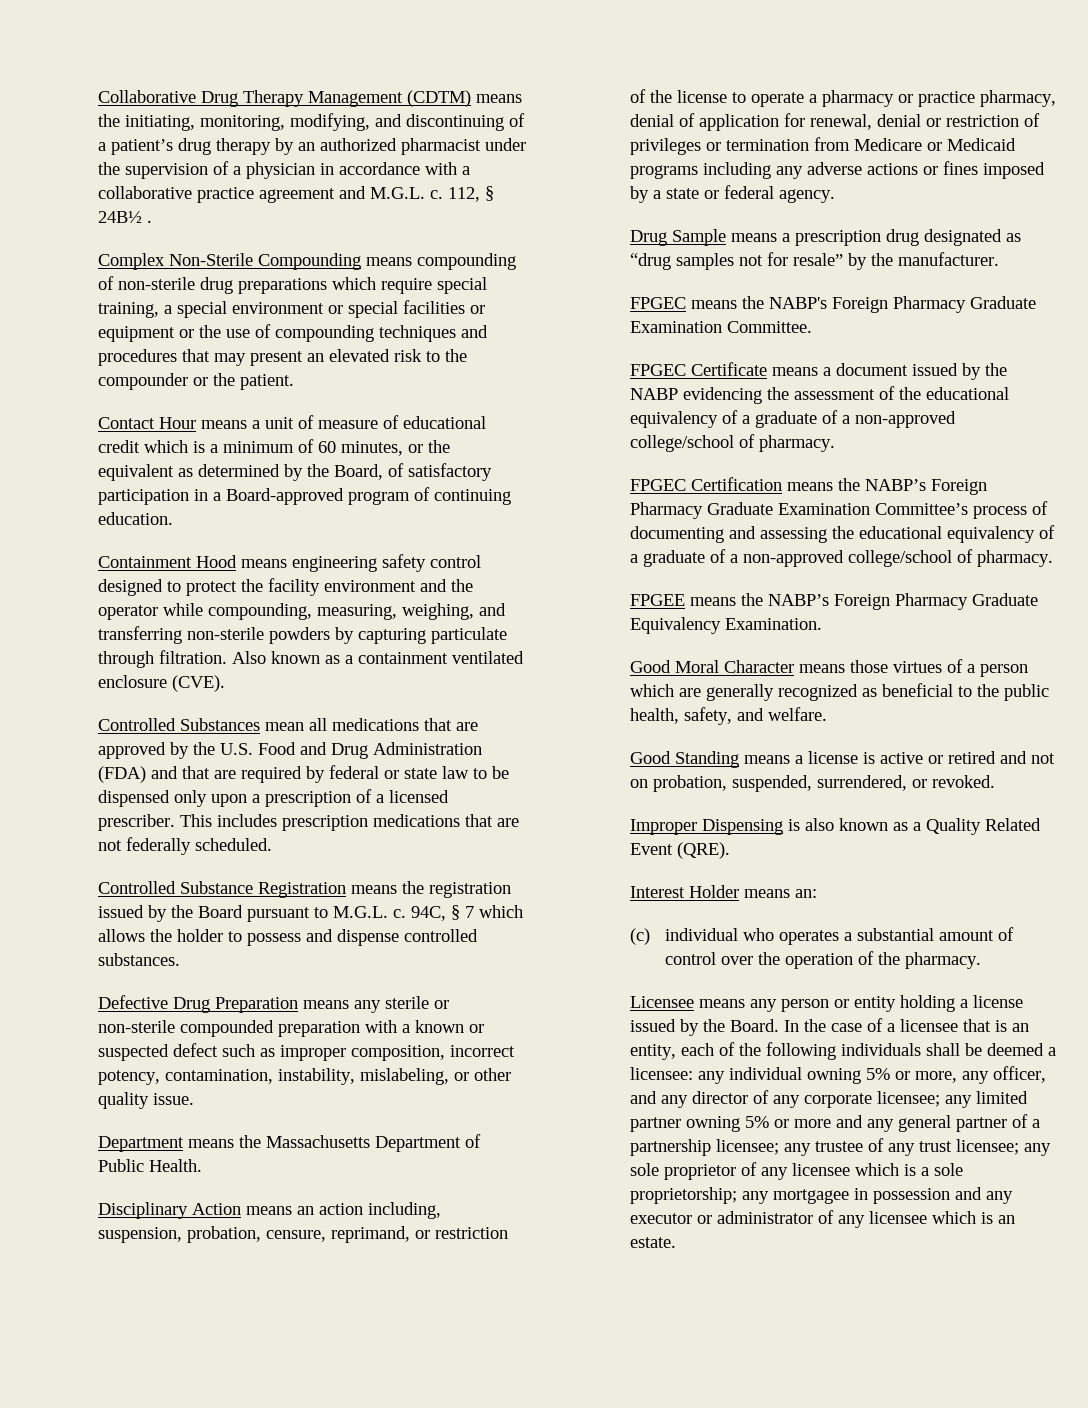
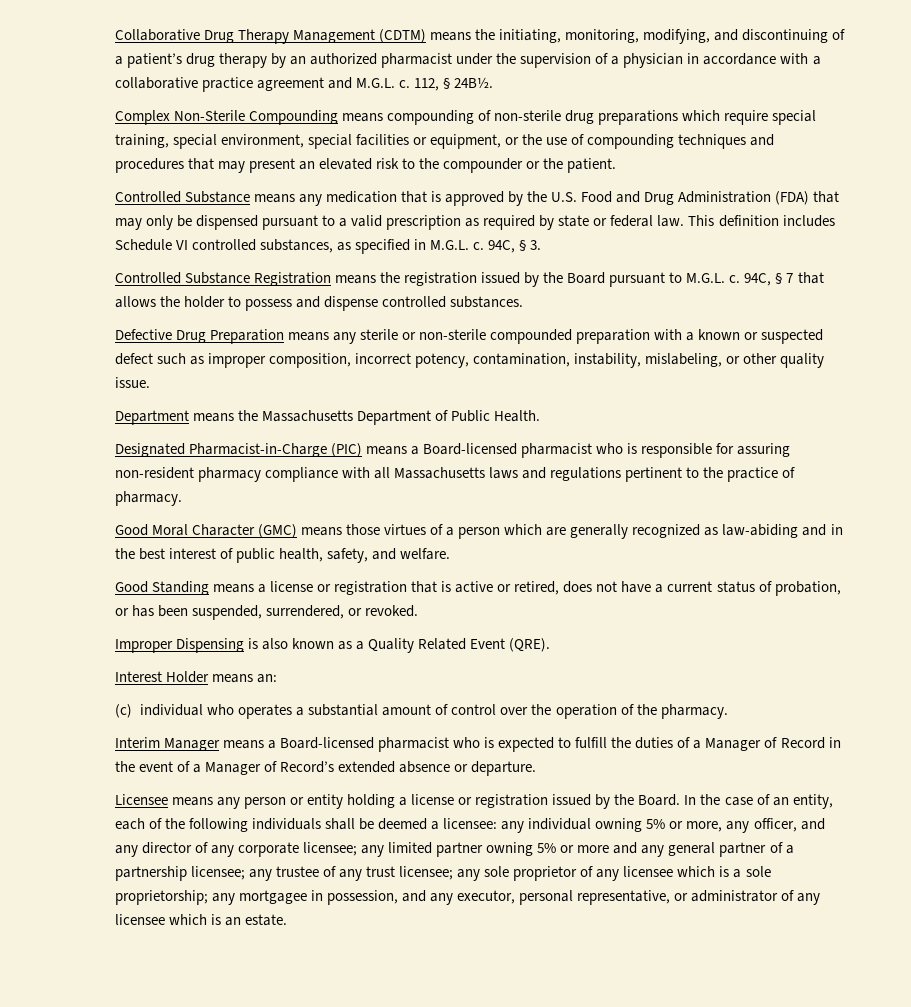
[98,211,153,223] 24B½ . -> [454,77,494,88] 24B½.
[164,301,344,318] a special environment or -> [172,134,304,149] special environment,
[98,326,176,342] equipment -> [429,134,501,149] equipment,
[98,415,487,429] [98,439,451,456] [98,463,493,481] [98,487,512,505] [98,512,174,525] [98,554,482,572] [98,578,474,596] [98,603,507,620] [98,626,508,644] [98,650,525,668] [98,675,226,692] [98,718,479,731] Contact Hour means a unit of measure of educational credit which is a minimum of 60 minutes, or the equivalent as determined by the Board, of satisfactory participation in a Board-approved program of continuing education. // Containment Hood means engineering safety control designed to protect the facility environment and the operator while compounding, measuring, weighing, and transferring non-sterile powders by capturing particulate through filtration. Also known as a containment ventilated enclosure (CVE). // Controlled Substances mean all medications that are -> [114,191,441,206] Controlled Substance means any medication that is
[151,765,510,783] [98,789,450,807] [98,814,520,831] [98,837,273,855] and that are required by federal or state law to be dispensed only upon a prescription of a licensed prescriber. This includes prescription medications that are not federally scheduled. -> [813,191,840,203] [114,215,835,230] [114,239,542,254] that may only be dispensed pursuant to a valid prescription as required by state or federal law. This definition includes Schedule VI controlled substances, as specified in M.G.L. c. 94C, § 3.
[479,905,524,918] which -> [797,272,824,284] that
[98,1202,442,1219] [98,1226,509,1243] [630,89,1057,107] [630,113,1041,131] [630,137,1017,155] [630,161,1046,179] [630,185,836,203] [630,229,1022,246] [630,252,1000,270] [630,296,1037,313] [630,321,813,333] [630,362,1008,380] [630,386,1010,404] [630,410,957,428] [630,434,836,452] [630,477,988,495] [630,501,1049,519] [630,525,1056,543] [630,549,1054,567] [630,593,1039,610] [630,617,823,634] Disciplinary Action means an action including, suspension, probation, censure, reprimand, or restriction of the license to operate a pharmacy or practice pharmacy, denial of application for renewal, denial or restriction of privileges or termination from Medicare or Medicaid programs including any adverse actions or fines imposed by a state or federal agency. // Drug Sample means a prescription drug designated as “drug samples not for resale” by the manufacturer. // FPGEC means the NABP's Foreign Pharmacy Graduate Examination Committee. // FPGEC Certificate means a document issued by the NABP evidencing the assessment of the educational equivalency of a graduate of a non-approved college/school of pharmacy. // FPGEC Certification means the NABP’s Foreign Pharmacy Graduate Examination Committee’s process of documenting and assessing the educational equivalency of a graduate of a non-approved college/school of pharmacy. // FPGEE means the NABP’s Foreign Pharmacy Graduate Equivalency Examination. -> [114,443,791,458] [114,467,796,482] [114,491,182,506] Designated Pharmacist-in-Charge (PIC) means a Board-licensed pharmacist who is responsible for assuring non-resident pharmacy compliance with all Massachusetts laws and regulations pertinent to the practice of pharmacy.
(795, 666) none -> [257,524,297,538] (GMC)
[882,683,1000,697] beneficial to the -> [722,524,843,538] [114,548,233,560] law-abiding and in the best interest of
[863,751,1056,764] [630,775,728,792] is active or retired and not on probation, -> [316,581,841,596] [114,605,188,617] or registration that is active or retired, does not have a current status of probation, or has been
(982, 960) none -> [114,737,841,752] [114,761,537,776] // Interim Manager means a Board-licensed pharmacist who is expected to fulfill the duties of a Manager of Record in the event of a Manager of Record’s extended absence or departure.
(1024, 1001) none -> [458,794,549,808] or registration
[887,1019,1008,1032] a licensee that is -> (770, 799) none
[873,1187,1014,1204] [630,1213,693,1224] possession and any executor -> [326,890,671,905] possession, and any executor, personal representative,

